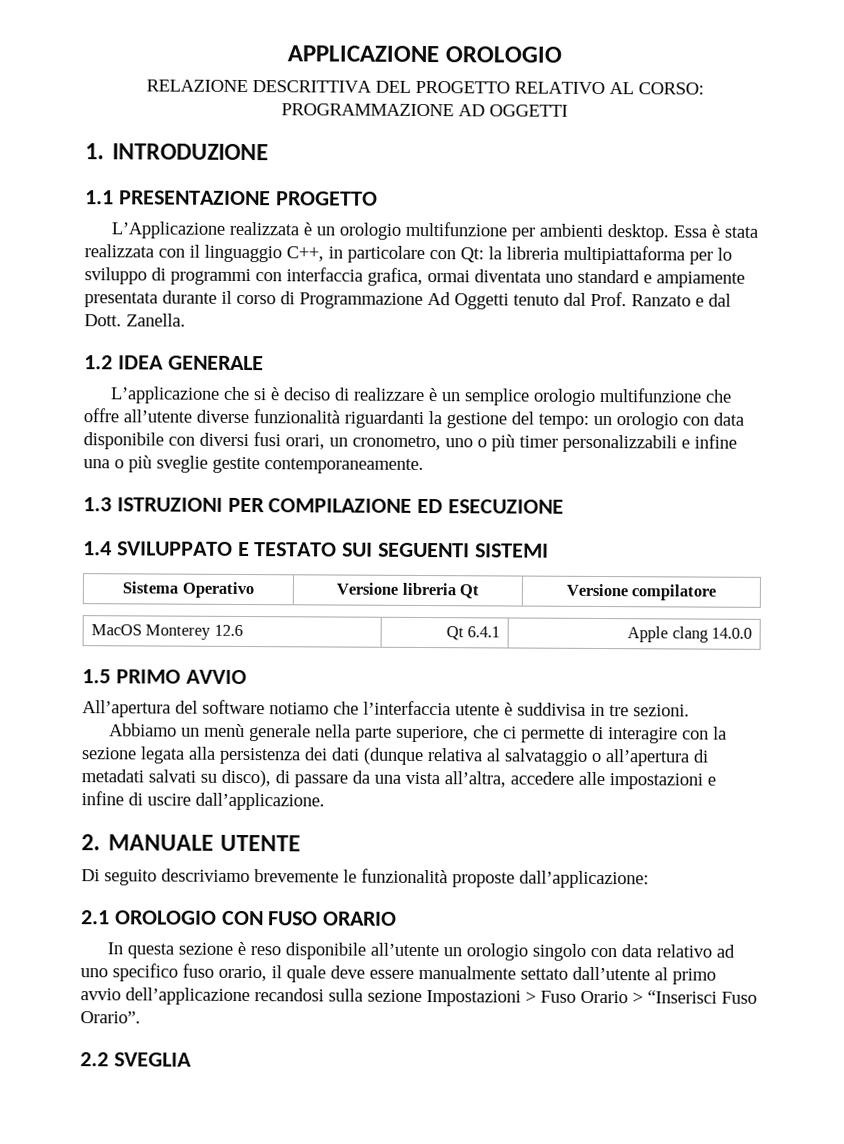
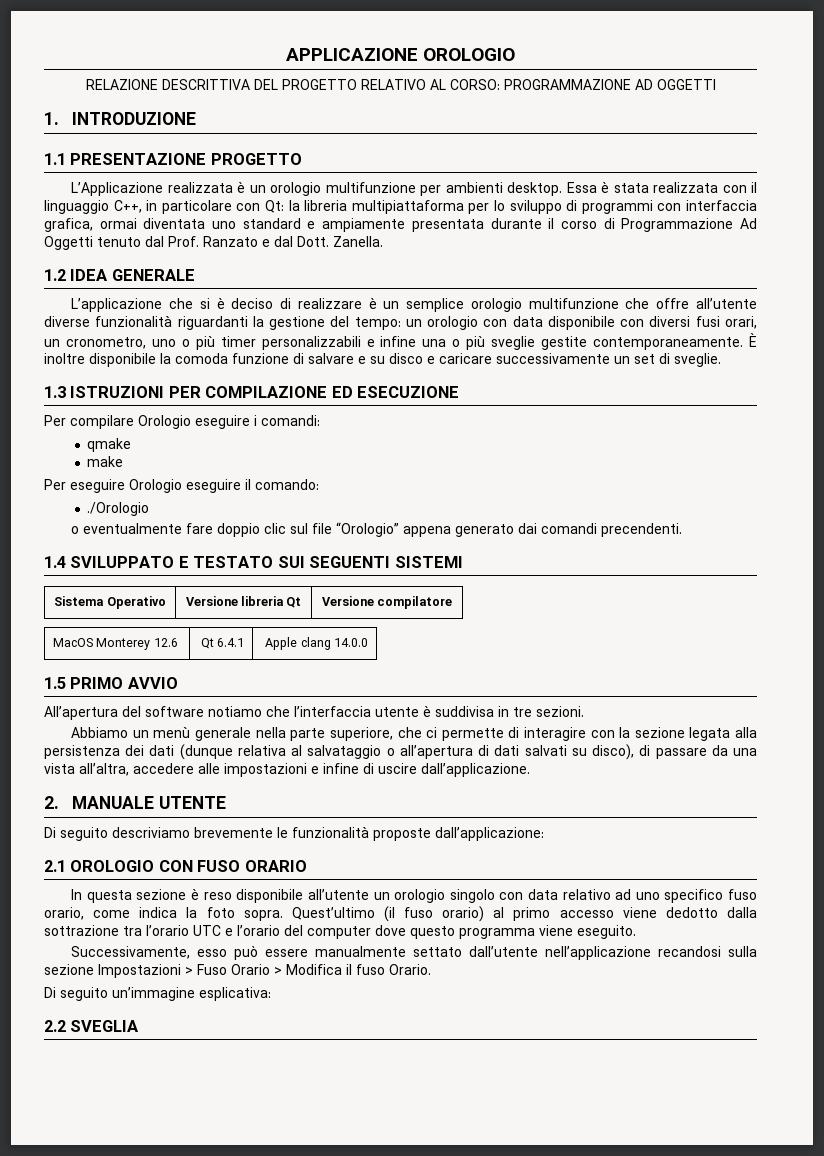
(424, 466) none -> [749,333,757,347] [44,353,721,367] È inoltre disponibile la comoda funzione di salvare e su disco e caricare successivamente un set di sveglie.
(565, 506) none -> [44,415,320,429] [87,438,132,452] [87,456,124,467] [44,479,319,493] [87,502,150,516] [71,522,683,537] // Per compilare Orologio eseguire i comandi: // qmake // make // Per eseguire Orologio eseguire il comando: // ./Orologio // o eventualmente fare doppio clic sul file “Orologio” appena generato dai comandi precendenti.
[81,769,144,783] metadati -> [494,745,520,756] dati
[271,965,716,985] [80,987,250,1006] il quale deve essere manualmente settato dall’utente al primo avvio dell’applicazione -> [93,906,757,922] [44,925,636,939] [71,945,652,960] come indica la foto sopra. Quest’ultimo (il fuso orario) al primo accesso viene dedotto dalla sottrazione tra l’orario UTC e l’orario del computer dove questo programma viene eseguito. // Successivamente, esso può essere manualmente settato dall’utente nell’applicazione
[647,990,757,1004] [80,1011,141,1024] “Inserisci Fuso Orario”. -> [286,964,431,975] [44,987,271,1001] Modifica il fuso Orario. // Di seguito un’immagine esplicativa:

